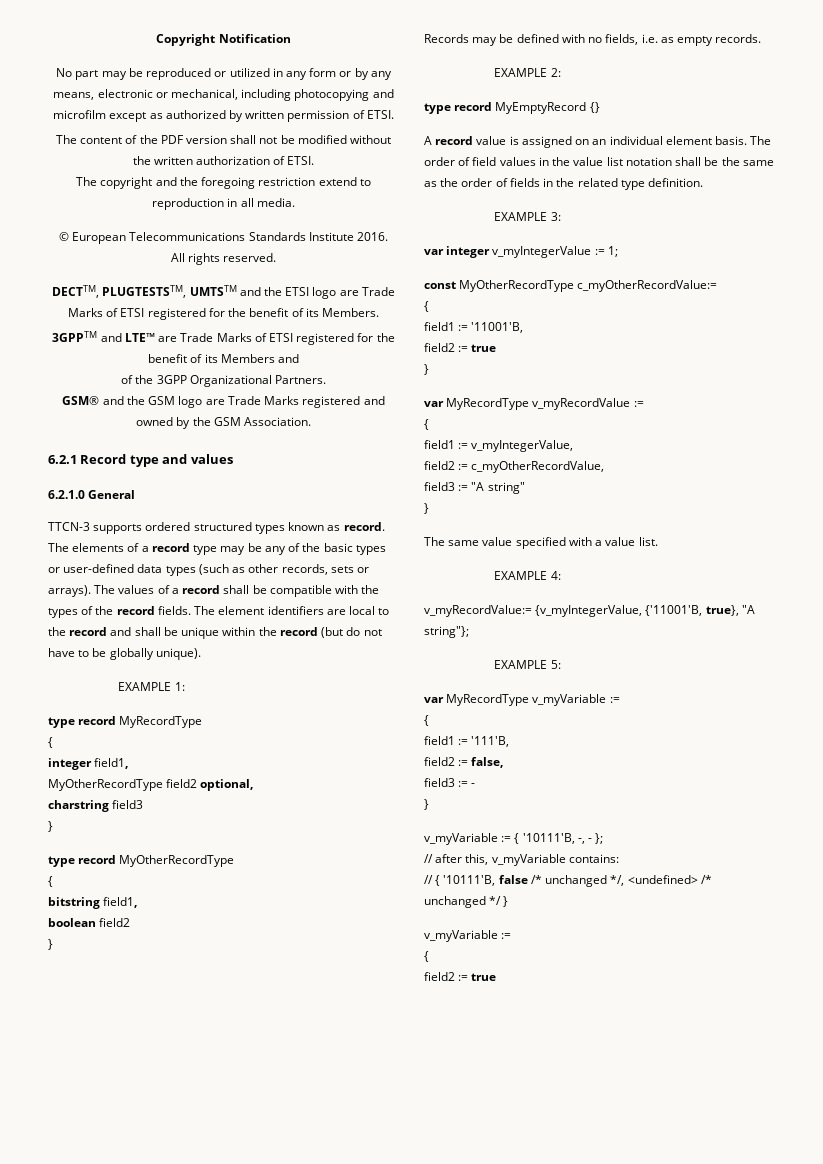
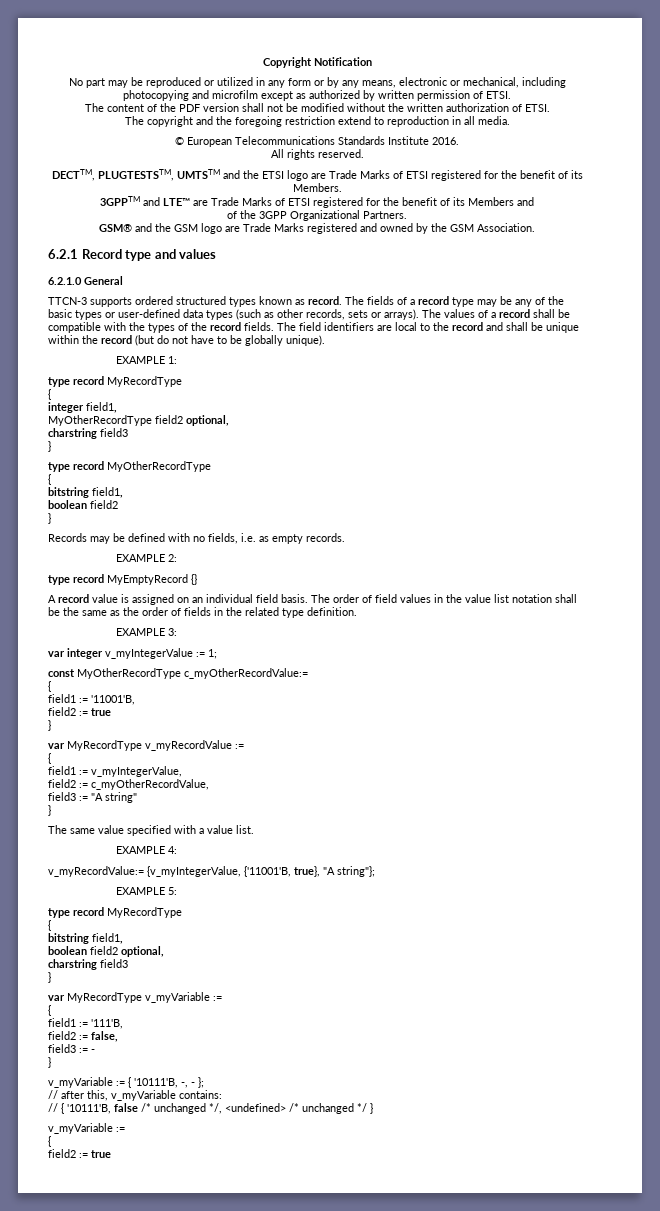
[72,543,125,552] elements -> [367,296,394,305] fields
[218,606,265,615] element -> [299,322,321,331] field
[665,136,712,145] element -> [256,594,278,603] field
(561, 664) none -> [48,907,182,918] [48,920,51,931] [48,933,123,944] [48,946,164,957] [48,959,128,970] [48,972,51,983] // type record MyRecordType // { // bitstring field1, // boolean field2 optional, // charstring field3 // }

